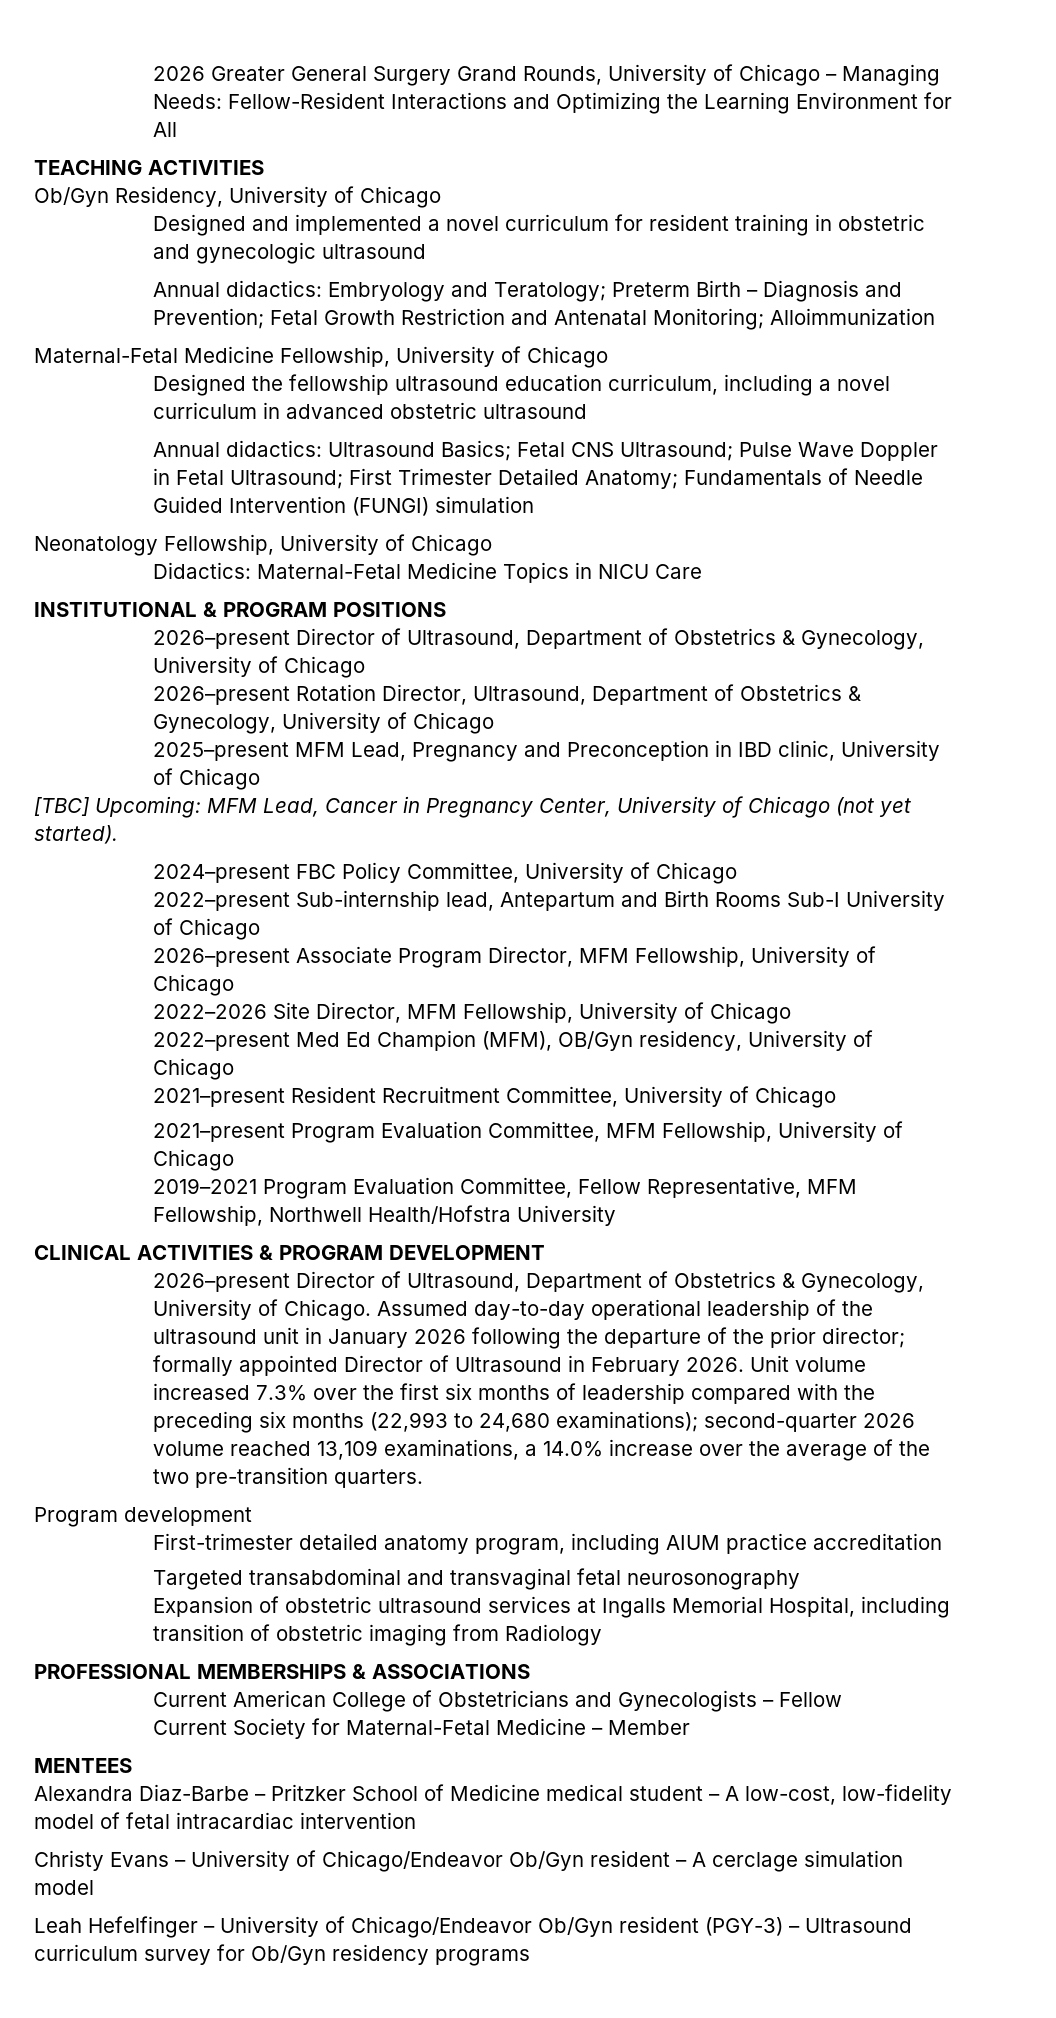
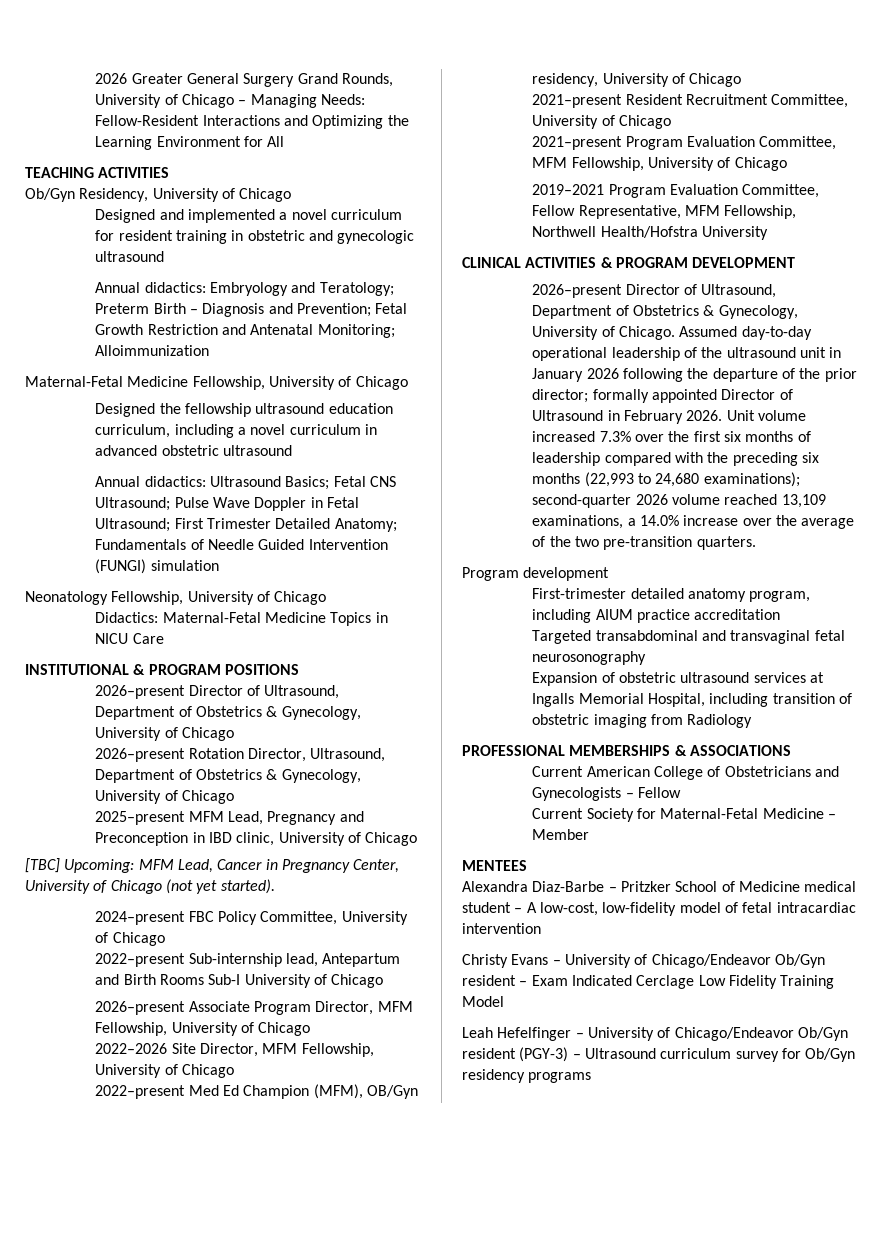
[692,1850,903,1872] [34,1880,94,1895] A cerclage simulation model -> [531,975,835,989] [462,996,504,1007] Exam Indicated Cerclage Low Fidelity Training Model

